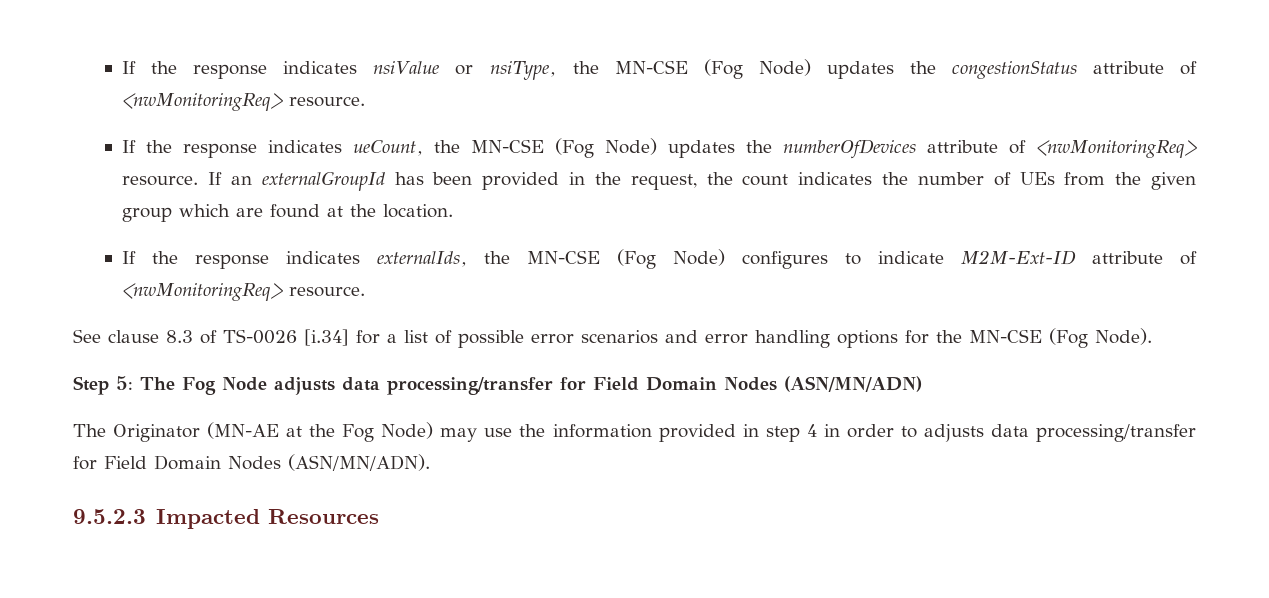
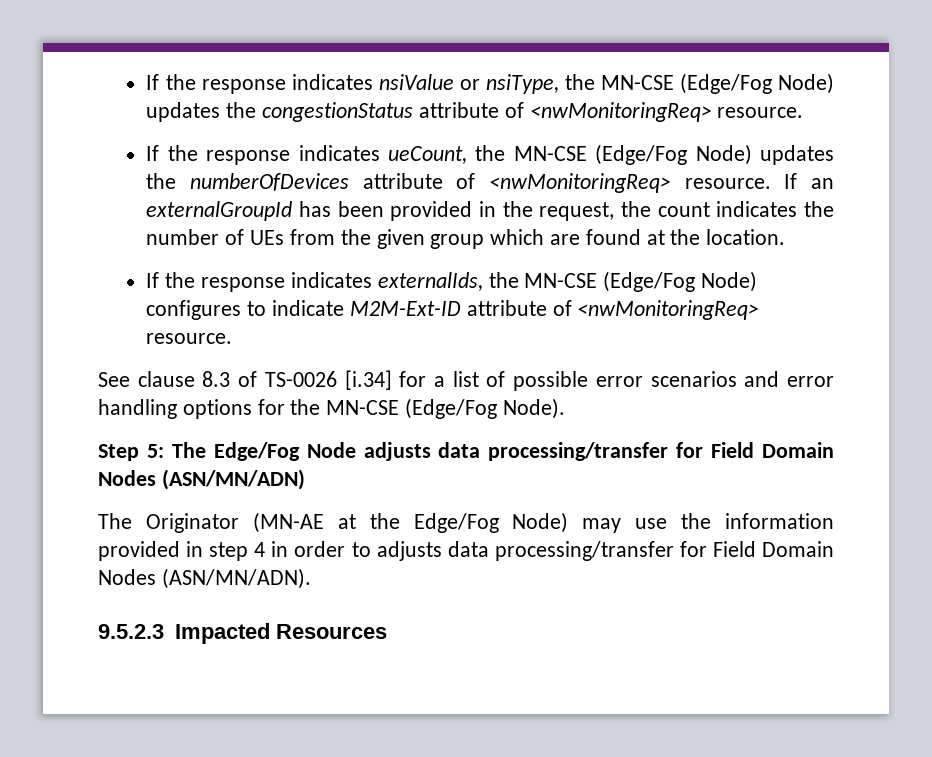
[703,59,743,79] (Fog -> [679,73,772,94] (Edge/Fog
[555,138,595,158] (Fog -> [595,144,688,165] (Edge/Fog
[617,249,657,269] (Fog -> [603,271,696,292] (Edge/Fog
[1049,328,1088,348] (Fog -> [405,398,498,419] (Edge/Fog
[182,377,216,395] Fog -> [213,442,300,461] Edge/Fog
[342,424,375,442] Fog -> [413,513,499,533] Edge/Fog

